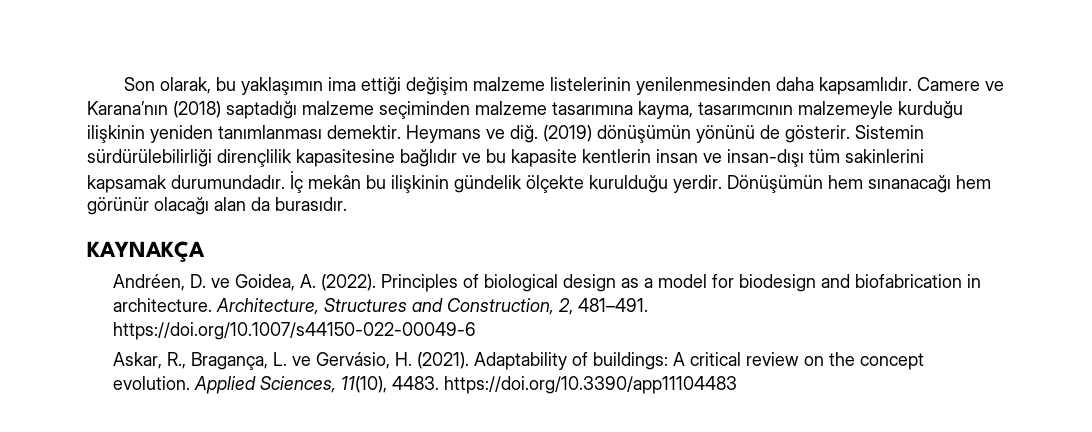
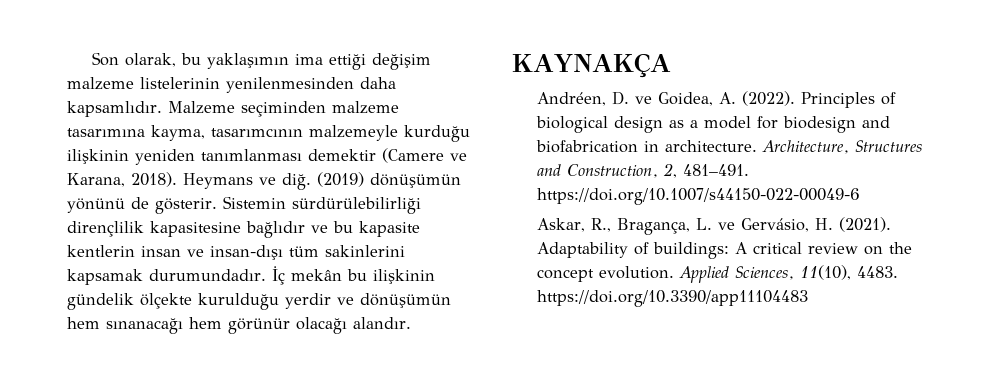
[917,77,1005,91] [87,101,374,119] Camere ve Karana’nın (2018) saptadığı malzeme -> [167,101,235,114] Malzeme
[327,125,401,139] demektir. -> [308,148,467,163] [67,172,177,187] demektir (Camere ve Karana, 2018).
[673,175,823,193] yerdir. Dönüşümün -> [285,293,451,309] yerdir ve dönüşümün
[214,197,347,211] alan da burasıdır. -> [353,317,411,329] alandır.

